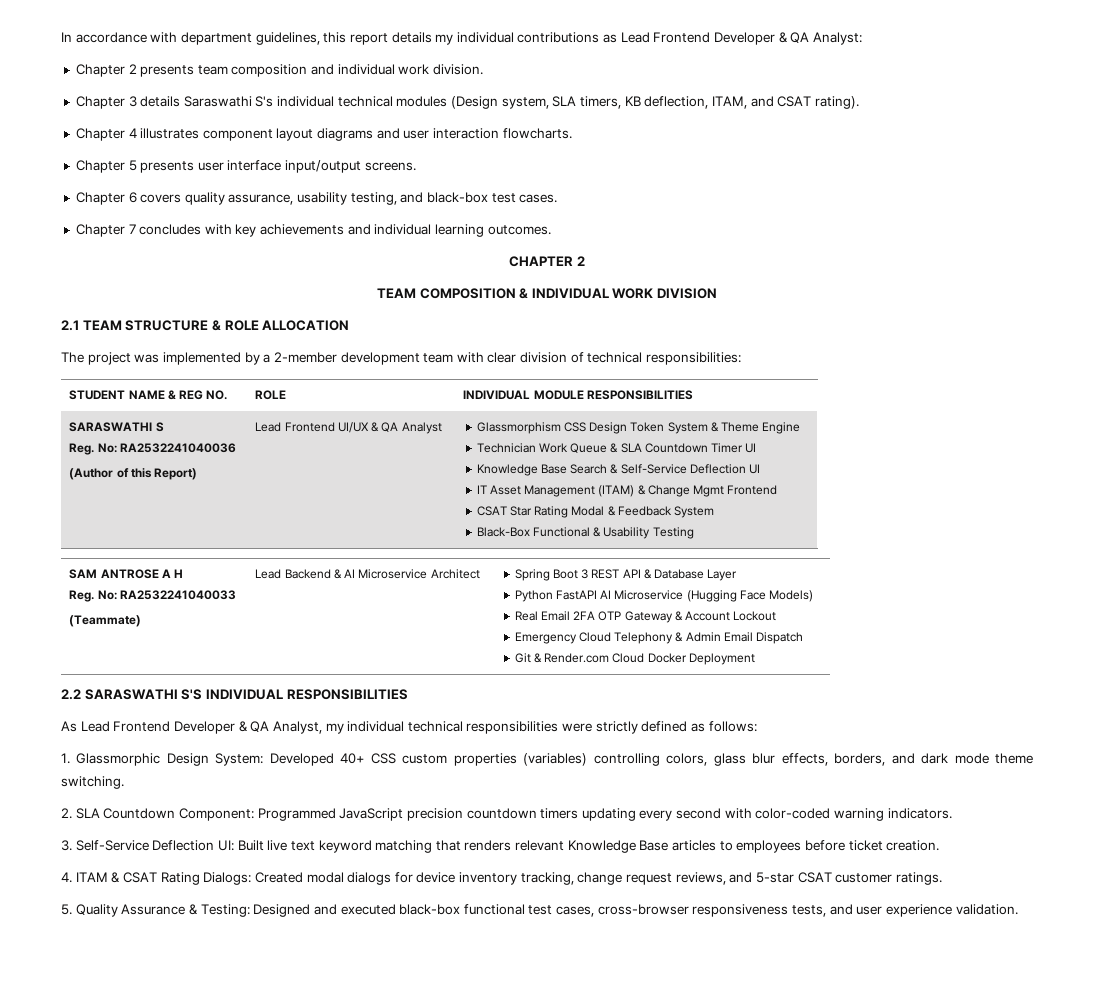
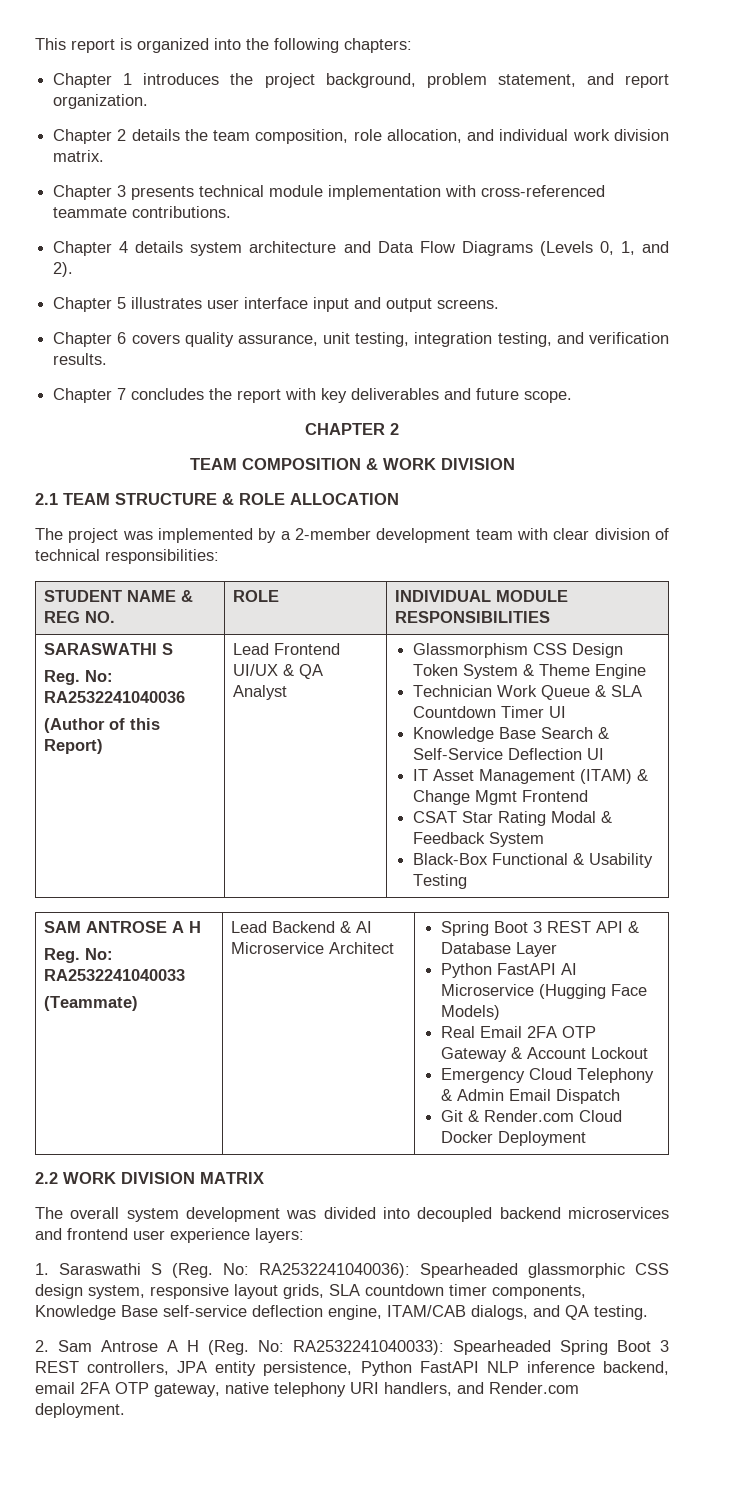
[61,32,862,45] [75,64,308,77] In accordance with department guidelines, this report details my individual contributions as Lead Frontend Developer & QA Analyst: // Chapter 2 presents team composition -> [35,38,412,53] [53,73,669,88] [53,94,149,109] [53,129,462,144] This report is organized into the following chapters: // Chapter 1 introduces the project background, problem statement, and report organization. // Chapter 2 details the team composition, role allocation,
[433,64,484,75] division. -> [614,129,669,141] [53,150,105,162] division matrix.
[140,96,859,109] [75,128,572,141] details Saraswathi S's individual technical modules (Design system, SLA timers, KB deflection, ITAM, and CSAT rating). // Chapter 4 illustrates component layout diagrams and user interaction flowcharts. -> [131,185,606,200] [53,206,232,218] [53,241,669,256] [53,262,74,277] presents technical module implementation with cross-referenced teammate contributions. // Chapter 4 details system architecture and Data Flow Diagrams (Levels 0, 1, and 2).
[140,161,195,173] presents -> [131,297,203,309] illustrates
[285,160,362,173] input/output -> [313,297,433,312] input and output
[297,192,558,205] [75,224,551,237] usability testing, and black-box test cases. // Chapter 7 concludes with key achievements and individual learning outcomes. -> [323,332,669,347] [53,353,108,365] [53,388,573,403] unit testing, integration testing, and verification results. // Chapter 7 concludes the report with key deliverables and future scope.
[531,288,609,299] INDIVIDUAL -> (378, 464) none
[84,689,408,700] [61,721,757,734] [61,753,1034,766] [61,776,124,789] [61,808,952,821] [61,840,940,853] [61,872,942,885] [61,904,1018,917] SARASWATHI S'S INDIVIDUAL RESPONSIBILITIES // As Lead Frontend Developer & QA Analyst, my individual technical responsibilities were strictly defined as follows: // 1. Glassmorphic Design System: Developed 40+ CSS custom properties (variables) controlling colors, glass blur effects, borders, and dark mode theme switching. // 2. SLA Countdown Component: Programmed JavaScript precision countdown timers updating every second with color-coded warning indicators. // 3. Self-Service Deflection UI: Built live text keyword matching that renders relevant Knowledge Base articles to employees before ticket creation. // 4. ITAM & CSAT Rating Dialogs: Created modal dialogs for device inventory tracking, change request reviews, and 5-star CSAT customer ratings. // 5. Quality Assurance & Testing: Designed and executed black-box functional test cases, cross-browser responsiveness tests, and user experience validation. -> [63,1172,264,1184] [35,1207,669,1222] [35,1228,304,1243] [35,1263,669,1278] [35,1284,586,1299] [35,1305,648,1320] [35,1340,669,1355] [35,1361,669,1376] [35,1382,579,1397] [35,1403,125,1418] WORK DIVISION MATRIX // The overall system development was divided into decoupled backend microservices and frontend user experience layers: // 1. Saraswathi S (Reg. No: RA2532241040036): Spearheaded glassmorphic CSS design system, responsive layout grids, SLA countdown timer components, Knowledge Base self-service deflection engine, ITAM/CAB dialogs, and QA testing. // 2. Sam Antrose A H (Reg. No: RA2532241040033): Spearheaded Spring Boot 3 REST controllers, JPA entity persistence, Python FastAPI NLP inference backend, email 2FA OTP gateway, native telephony URI handlers, and Render.com deployment.

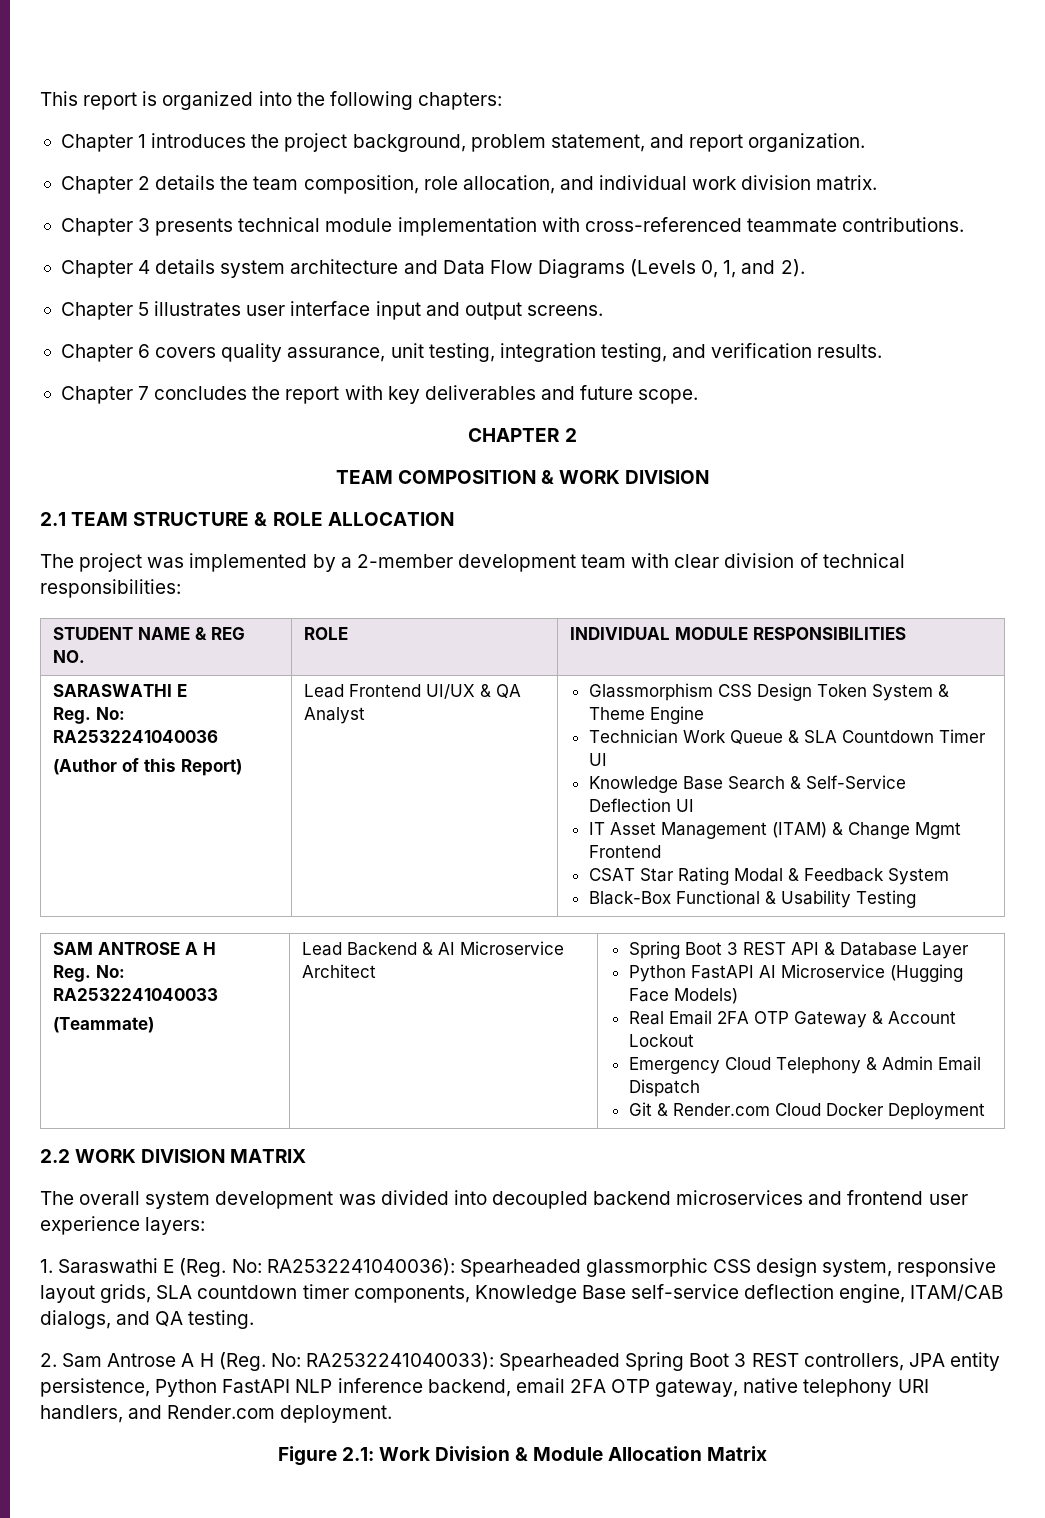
[161,643,173,655] S -> [176,684,187,697] E
[151,1263,162,1275] S -> [163,1259,175,1273] E
(125, 1410) none -> [277,1446,768,1466] // Figure 2.1: Work Division & Module Allocation Matrix

